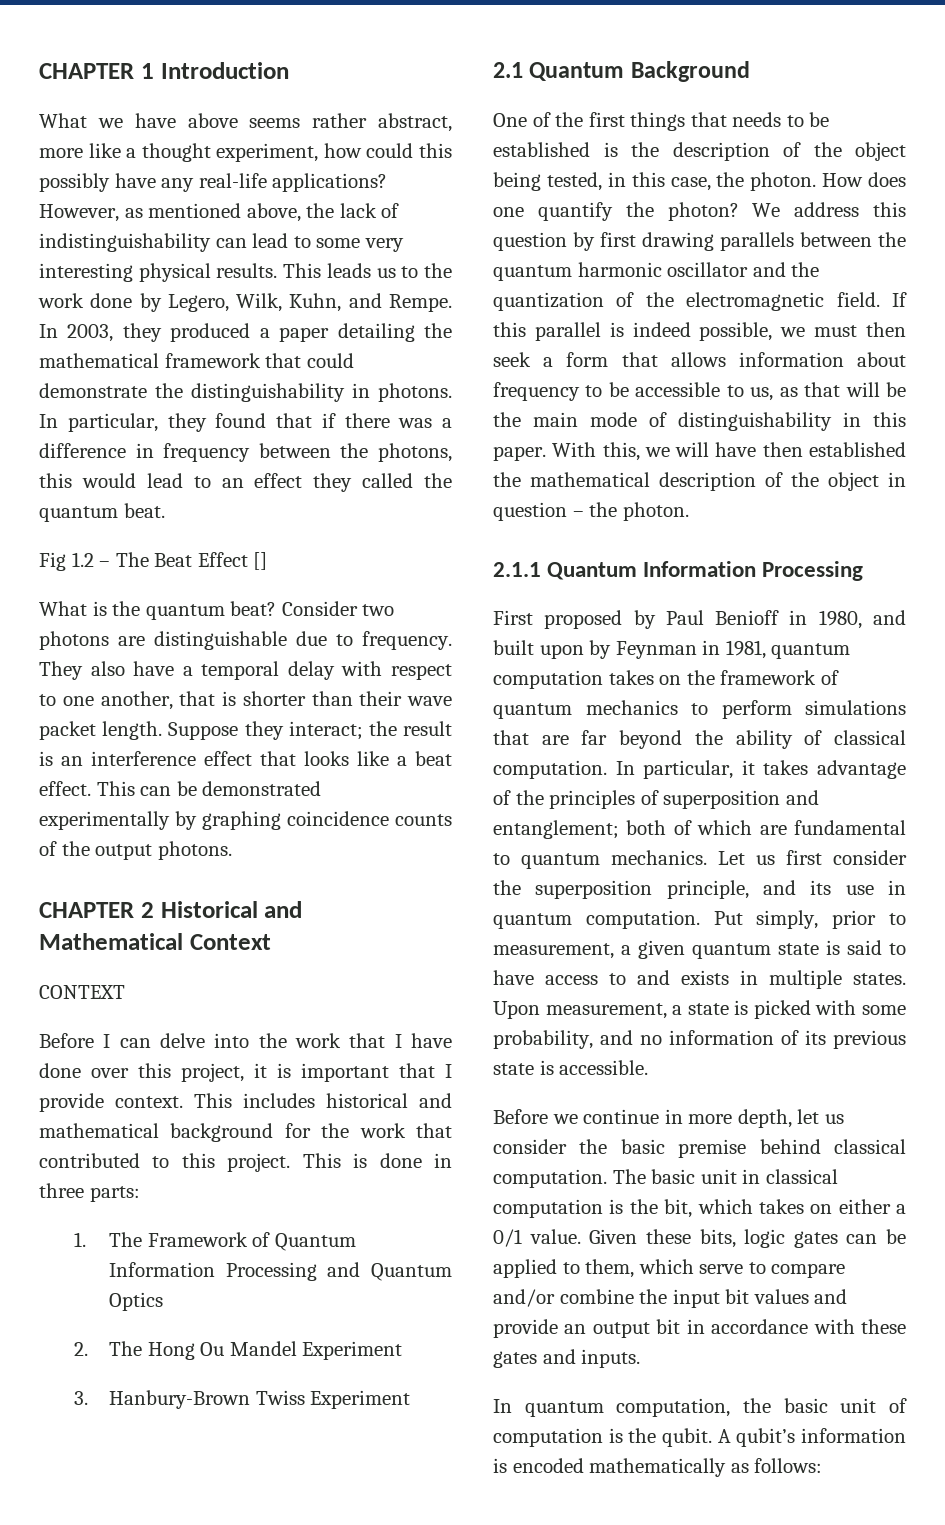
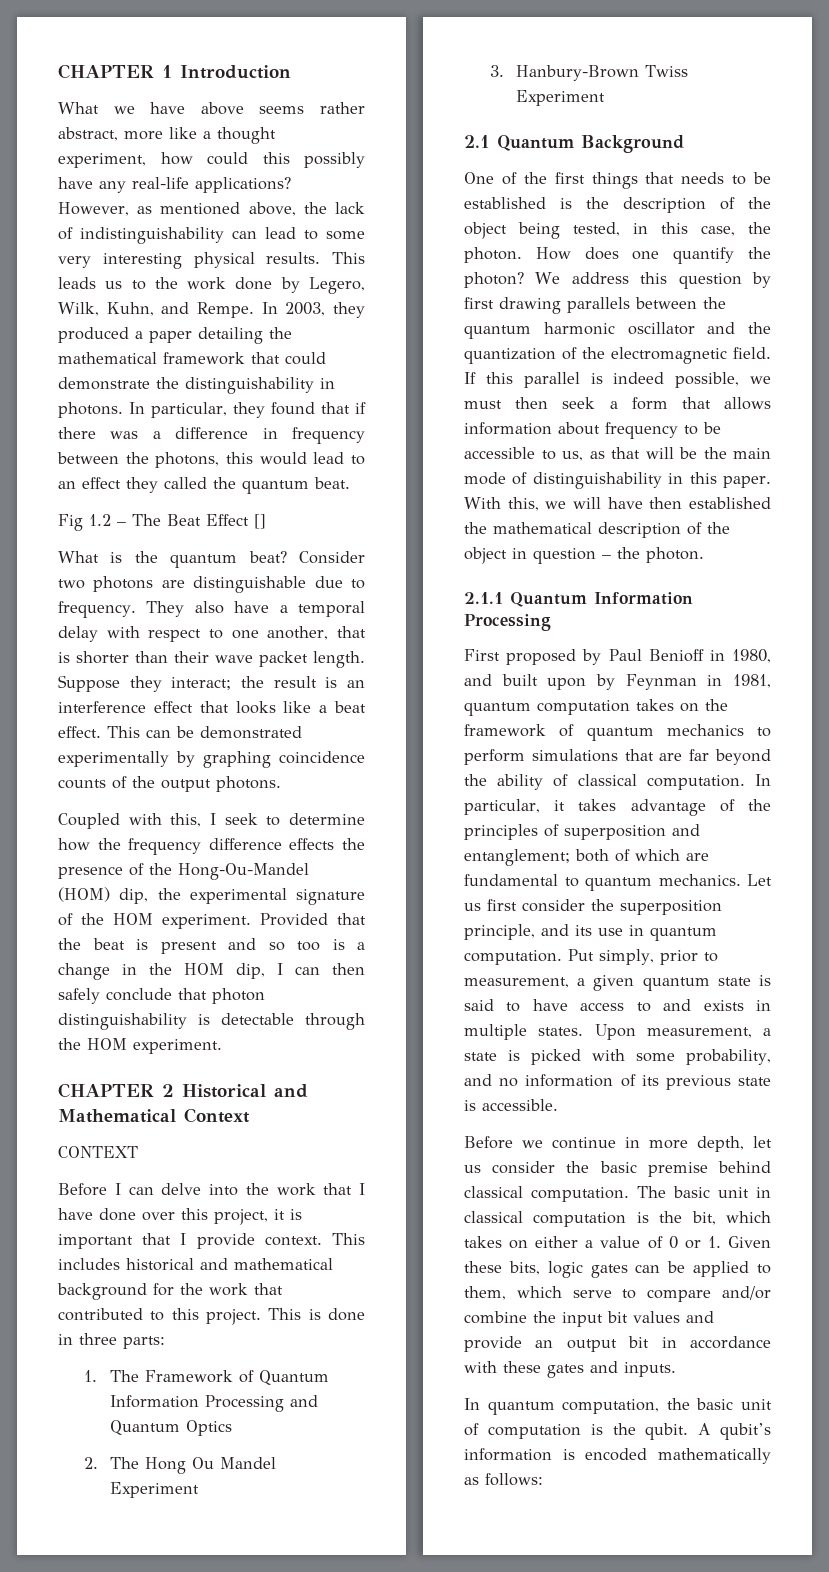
(232, 850) none -> [58,813,365,829] [58,838,365,855] [58,863,309,880] [58,887,365,905] [58,913,366,929] [58,938,365,954] [58,963,365,980] [58,988,265,1004] [58,1013,365,1030] [58,1038,222,1054] // Coupled with this, I seek to determine how the frequency difference effects the presence of the Hong-Ou-Mandel (HOM) dip, the experimental signature of the HOM experiment. Provided that the beat is present and so too is a change in the HOM dip, I can then safely conclude that photon distinguishability is detectable through the HOM experiment.
[493,1229,581,1247] 0/1 value. -> [600,1236,721,1249] value of 0 or 1.

